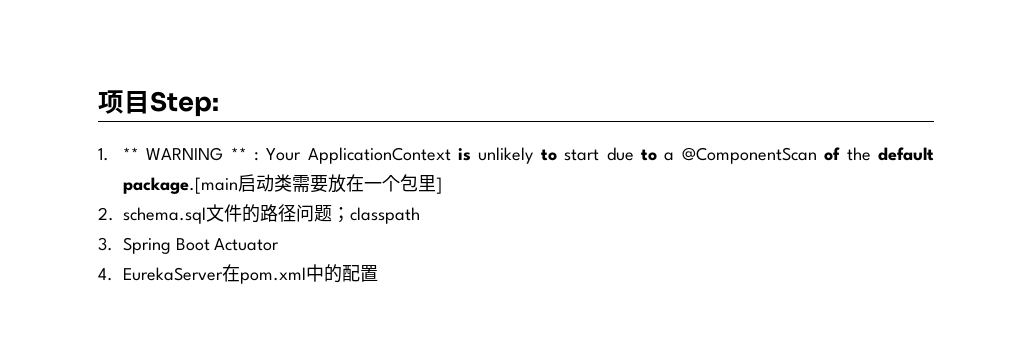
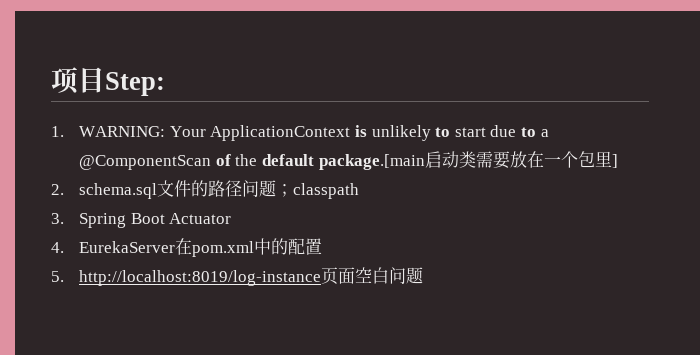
[122,147,259,161] ** WARNING ** : -> [79,126,166,137] WARNING:
(378, 273) none -> [51,267,424,286] // 5. http://localhost:8019/log-instance页面空白问题

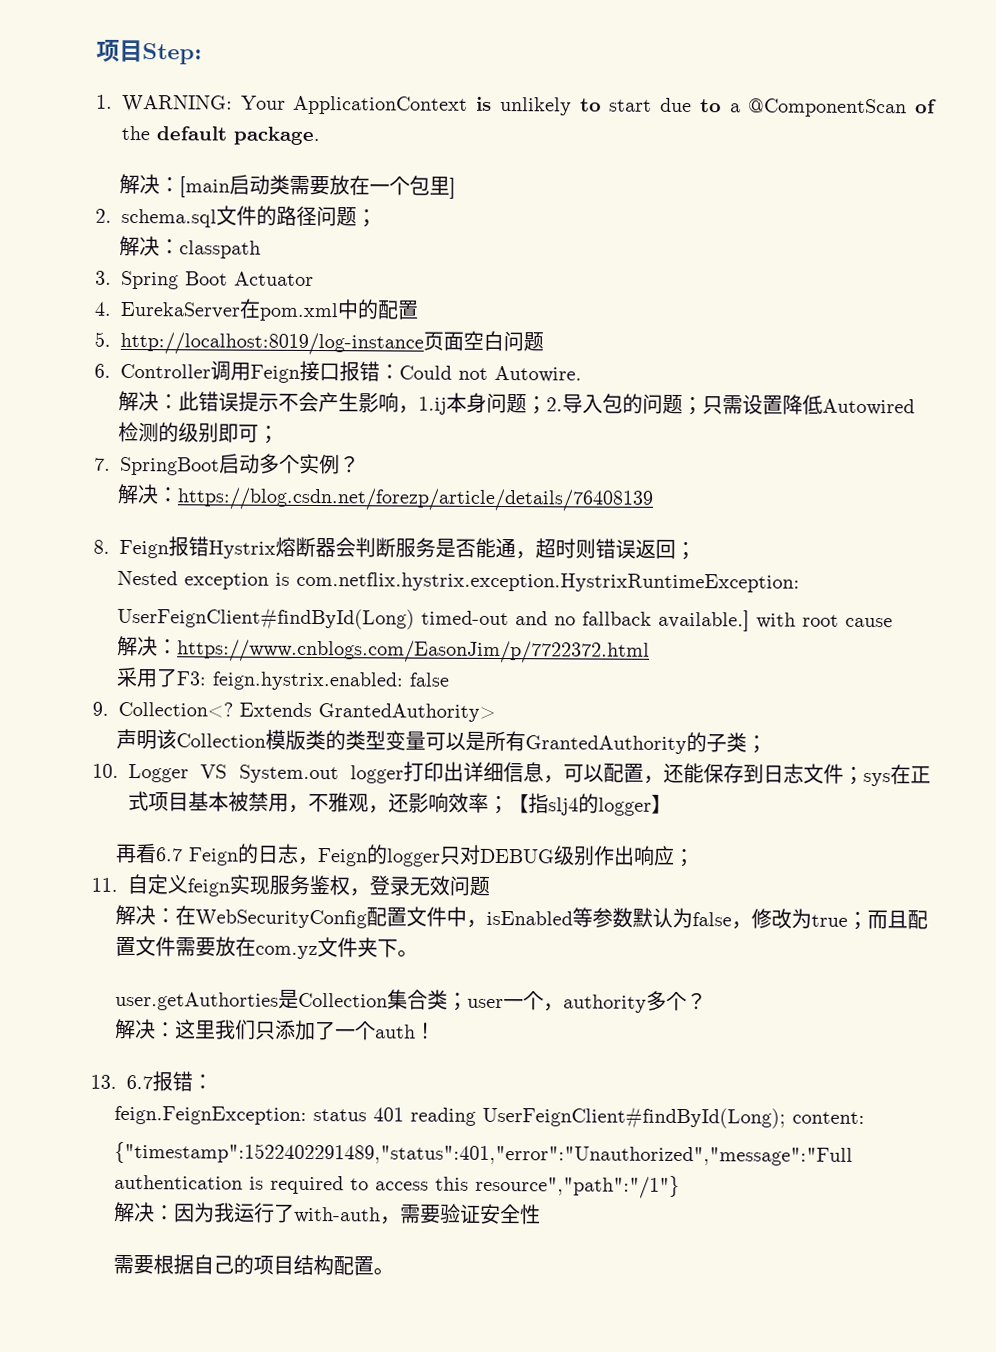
[318,154,425,170] package.[main -> [233,126,320,146] [119,173,231,198] package. // 解决：[main
(294, 190) none -> [119,235,181,257] // 解决：
(424, 275) none -> [94,360,582,383] [118,390,916,416] [118,421,280,444] [94,453,360,476] [117,483,655,512] [93,536,696,561] [117,570,801,593] [117,606,894,632] [117,635,651,664] [116,666,451,691] [92,701,496,722] [116,728,768,755] [92,761,931,787] [128,791,672,816] [115,843,696,868] [91,874,490,897] [115,904,929,931] [115,936,419,960] [115,989,708,1013] [115,1018,437,1041] [90,1071,213,1092] [114,1105,866,1130] [114,1141,854,1167] [114,1174,681,1199] [114,1201,542,1225] [113,1254,395,1276] // 6. Controller调用Feign接口报错：Could not Autowire. // 解决：此错误提示不会产生影响，1.ij本身问题；2.导入包的问题；只需设置降低Autowired检测的级别即可； // 7. SpringBoot启动多个实例？ // 解决：https://blog.csdn.net/forezp/article/details/76408139 // 8. Feign报错Hystrix熔断器会判断服务是否能通，超时则错误返回； // Nested exception is com.netflix.hystrix.exception.HystrixRuntimeException: // UserFeignClient#findById(Long) timed-out and no fallback available.] with root cause // 解决：https://www.cnblogs.com/EasonJim/p/7722372.html // 采用了F3: feign.hystrix.enabled: false // 9. Collection<? Extends GrantedAuthority> // 声明该Collection模版类的类型变量可以是所有GrantedAuthority的子类； // 10. Logger VS System.out logger打印出详细信息，可以配置，还能保存到日志文件；sys在正式项目基本被禁用，不雅观，还影响效率；【指slj4的logger】 // 再看6.7 Feign的日志，Feign的logger只对DEBUG级别作出响应； // 11.自定义feign实现服务鉴权，登录无效问题 // 解决：在WebSecurityConfig配置文件中，isEnabled等参数默认为false，修改为true；而且配置文件需要放在com.yz文件夹下。 // user.getAuthorties是Collection集合类；user一个，authority多个？ // 解决：这里我们只添加了一个auth！ // 13. 6.7报错： // feign.FeignException: status 401 reading UserFeignClient#findById(Long); content: // {"timestamp":1522402291489,"status":401,"error":"Unauthorized","message":"Full authentication is required to access this resource","path":"/1"} // 解决：因为我运行了with-auth，需要验证安全性 // 需要根据自己的项目结构配置。

